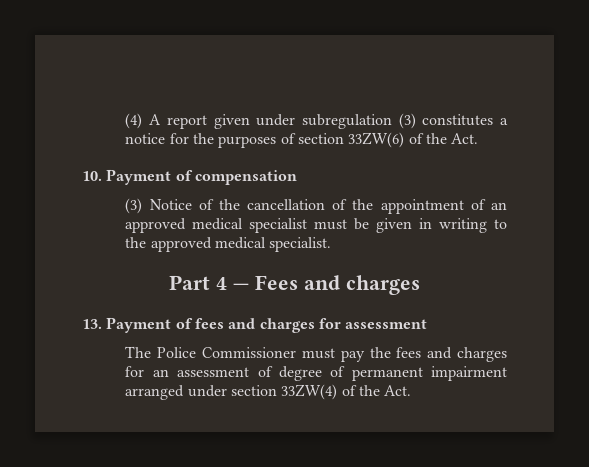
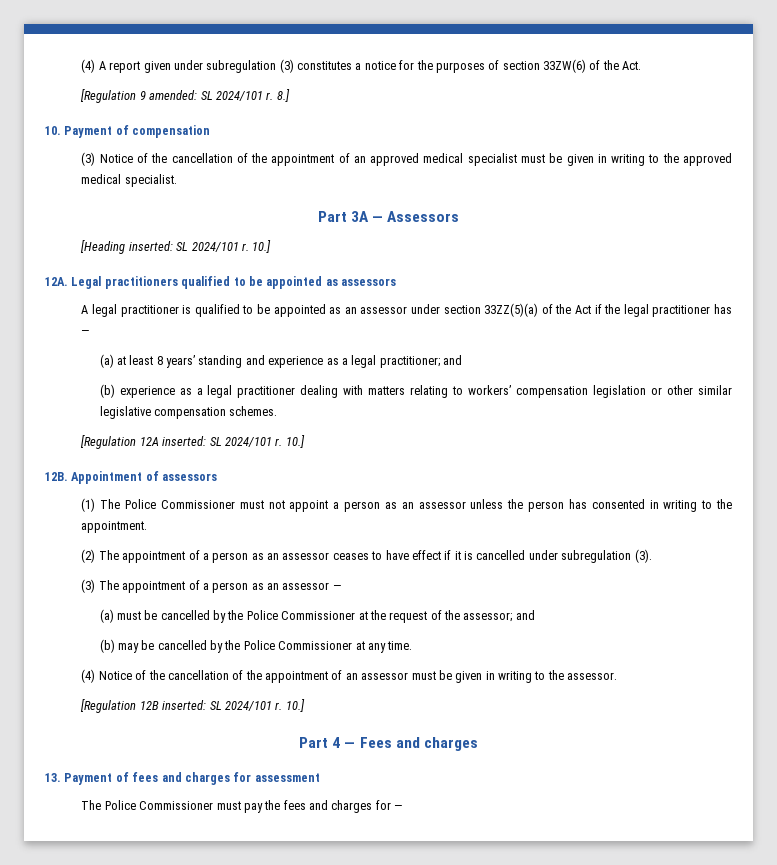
(479, 138) none -> [80,89,290,103] // [Regulation 9 amended: SL 2024/101 r. 8.]
(332, 244) none -> [317,211,460,222] [80,240,272,254] [45,276,396,289] [81,303,732,317] [81,330,90,335] [99,354,463,368] [99,384,732,398] [99,406,278,419] [80,435,305,449] [45,471,218,484] [81,498,732,512] [81,521,148,533] [81,549,652,563] [81,579,341,593] [99,609,535,623] [99,639,413,653] [81,669,618,683] [80,699,305,713] // Part 3A — Assessors // [Heading inserted: SL 2024/101 r. 10.] // 12A. Legal practitioners qualified to be appointed as assessors // A legal practitioner is qualified to be appointed as an assessor under section 33ZZ(5)(a) of the Act if the legal practitioner has — // (a) at least 8 years’ standing and experience as a legal practitioner; and // (b) experience as a legal practitioner dealing with matters relating to workers’ compensation legislation or other similar legislative compensation schemes. // [Regulation 12A inserted: SL 2024/101 r. 10.] // 12B. Appointment of assessors // (1) The Police Commissioner must not appoint a person as an assessor unless the person has consented in writing to the appointment. // (2) The appointment of a person as an assessor ceases to have effect if it is cancelled under subregulation (3). // (3) The appointment of a person as an assessor — // (a) must be cancelled by the Police Commissioner at the request of the assessor; and // (b) may be cancelled by the Police Commissioner at any time. // (4) Notice of the cancellation of the appointment of an assessor must be given in writing to the assessor. // [Regulation 12B inserted: SL 2024/101 r. 10.]
[152,366,507,381] [125,384,412,400] an assessment of degree of permanent impairment arranged under section 33ZW(4) of the Act. -> [394,805,403,810] —

